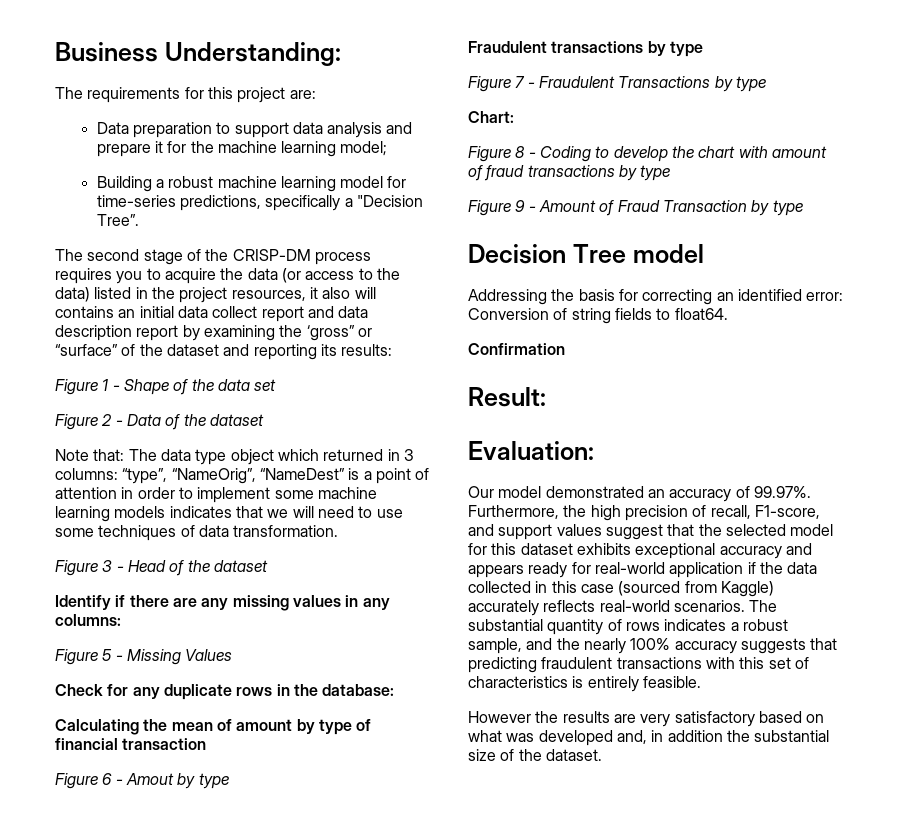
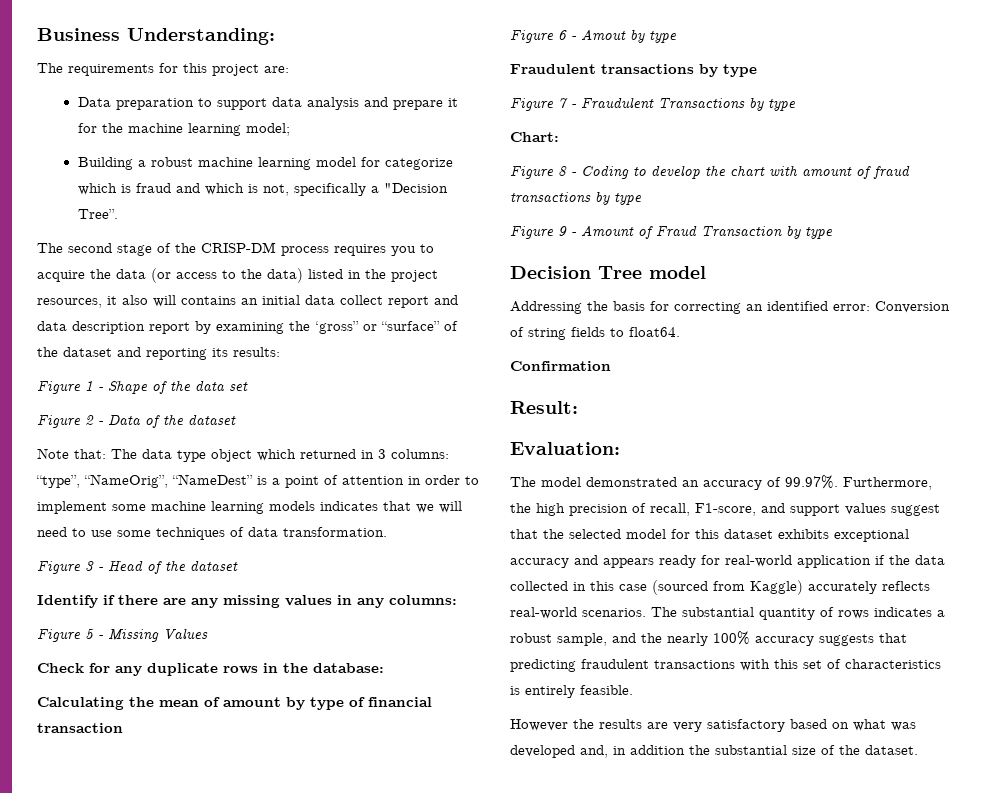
[96,195,261,211] time-series predictions, -> [384,158,453,170] [77,183,289,196] categorize which is fraud and which is not,
[468,486,494,498] Our -> [510,477,536,487] The

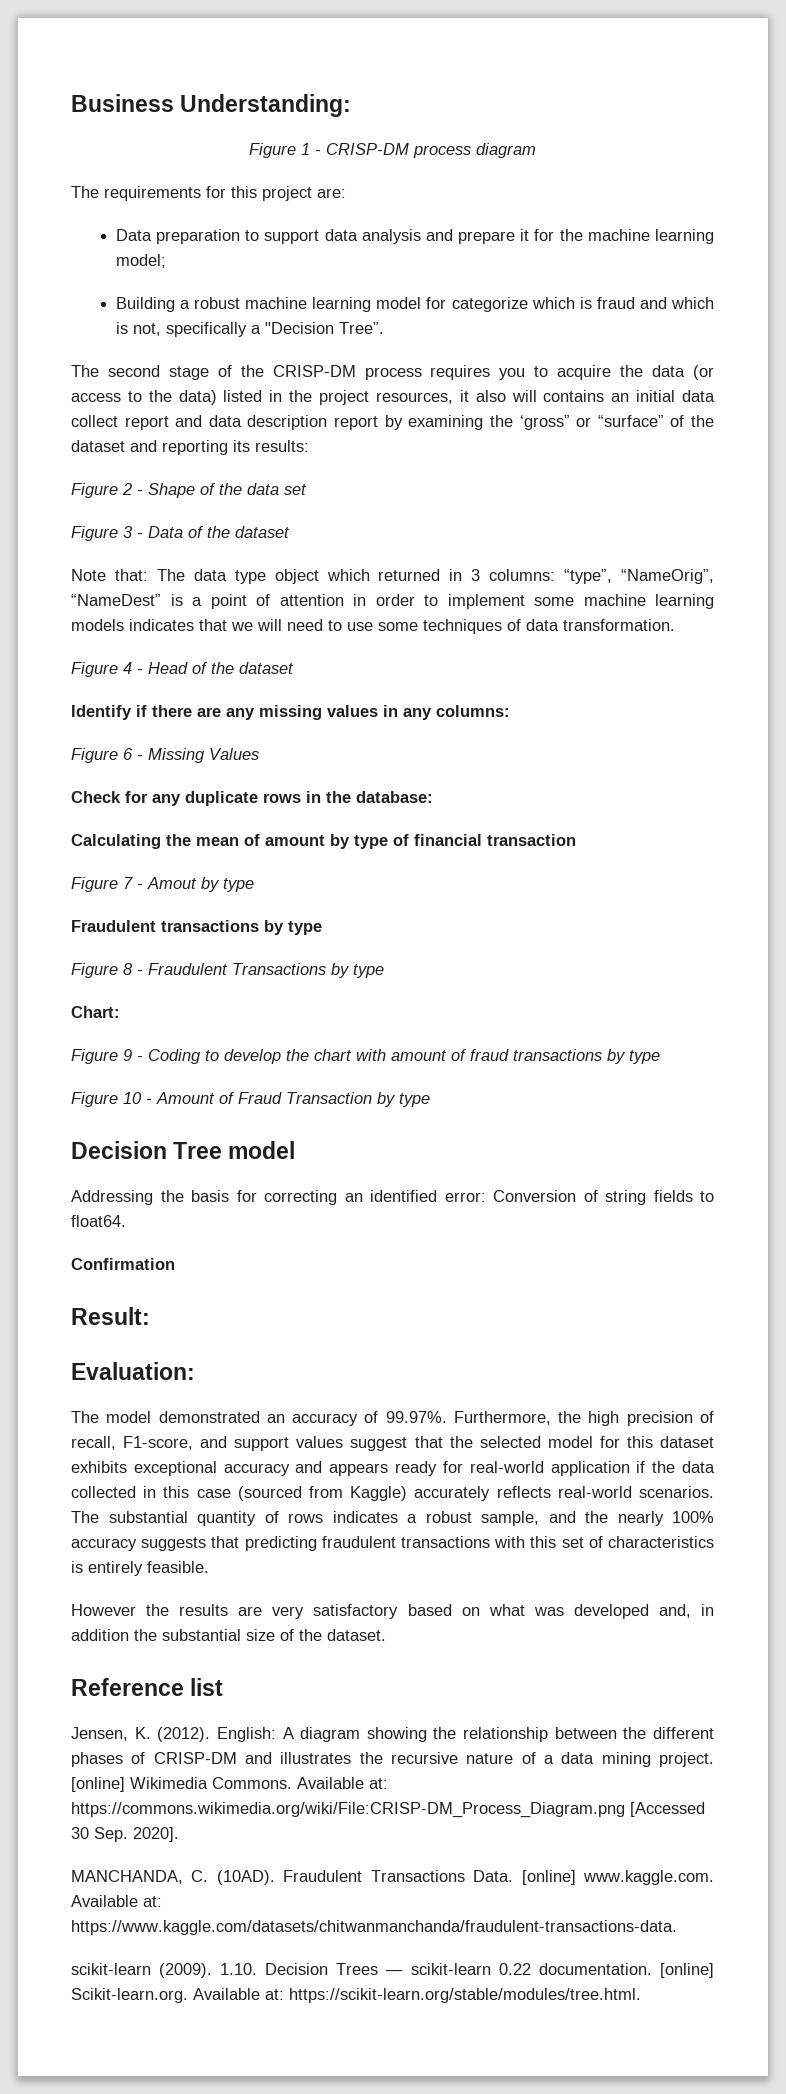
(275, 36) none -> [249,143,536,158] // Figure 1 - CRISP-DM process diagram
[85,381,93,391] 1 -> [122,483,132,495] 2
[85,415,94,425] 2 -> [123,526,133,538] 3
[85,561,94,571] 3 -> [123,662,132,674] 4
[85,629,94,639] 5 -> [123,748,133,760] 6
[558,30,567,40] 6 -> [123,877,133,889] 7
[558,98,568,108] 7 -> [123,963,133,975] 8
[558,166,567,176] 8 -> [123,1049,132,1061] 9
[558,226,567,236] 9 -> [123,1092,142,1104] 10
(918, 750) none -> [71,1678,224,1696] [71,1727,714,1742] [71,1752,714,1767] [71,1777,388,1792] [71,1802,705,1818] [71,1827,179,1842] [71,1870,714,1885] [71,1895,162,1907] [71,1920,677,1935] [71,1963,714,1978] [71,1988,641,2003] // Reference list // Jensen, K. (2012). English: A diagram showing the relationship between the different phases of CRISP-DM and illustrates the recursive nature of a data mining project. [online] Wikimedia Commons. Available at: https://commons.wikimedia.org/wiki/File:CRISP-DM_Process_Diagram.png [Accessed 30 Sep. 2020]. // MANCHANDA, C. (10AD). Fraudulent Transactions Data. [online] www.kaggle.com. Available at: https://www.kaggle.com/datasets/chitwanmanchanda/fraudulent-transactions-data. // scikit-learn (2009). 1.10. Decision Trees — scikit-learn 0.22 documentation. [online] Scikit-learn.org. Available at: https://scikit-learn.org/stable/modules/tree.html.

